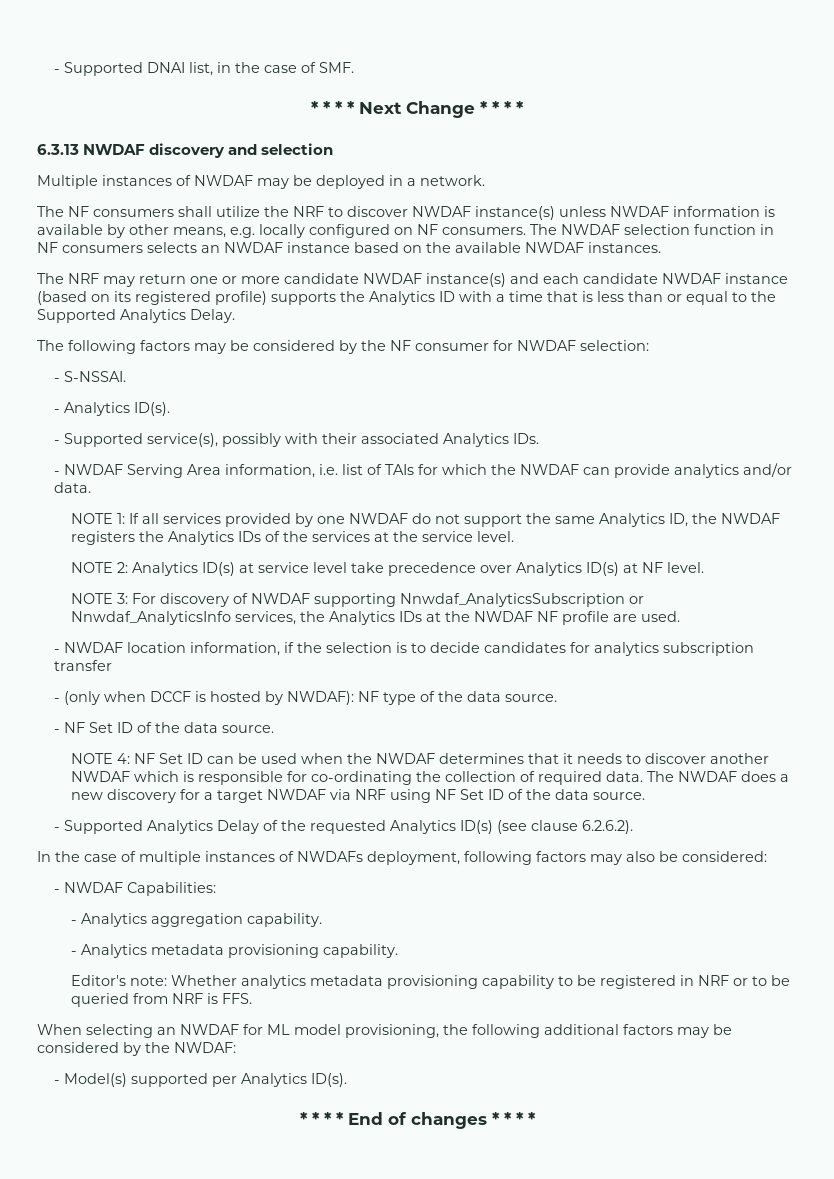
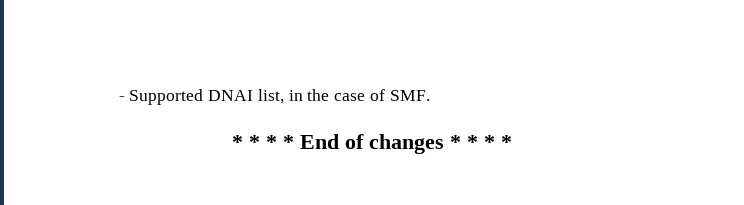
[311,101,524,118] [37,143,334,158] [37,175,485,189] [37,206,775,220] [37,224,774,238] [37,242,661,253] [37,273,788,287] [37,291,776,305] [37,309,235,323] [37,340,649,354] [53,371,126,382] [53,402,170,416] [53,433,539,447] [53,463,792,478] [53,482,91,493] [70,513,780,527] [70,531,514,545] [70,562,704,576] [70,593,644,607] [70,611,680,625] [53,642,754,656] [53,660,112,671] [53,691,557,705] [53,722,274,733] [70,753,769,764] [70,771,789,785] [70,789,645,803] [53,820,633,834] [37,851,767,865] [53,882,216,896] [70,913,322,927] [70,944,398,958] [70,975,790,989] [70,993,252,1007] [37,1024,732,1038] [37,1042,236,1056] [53,1073,347,1087] // * * * * Next Change * * * * // 6.3.13 NWDAF discovery and selection // Multiple instances of NWDAF may be deployed in a network. // The NF consumers shall utilize the NRF to discover NWDAF instance(s) unless NWDAF information is available by other means, e.g. locally configured on NF consumers. The NWDAF selection function in NF consumers selects an NWDAF instance based on the available NWDAF instances. // The NRF may return one or more candidate NWDAF instance(s) and each candidate NWDAF instance (based on its registered profile) supports the Analytics ID with a time that is less than or equal to the Supported Analytics Delay. // The following factors may be considered by the NF consumer for NWDAF selection: // - S-NSSAI. // - Analytics ID(s). // - Supported service(s), possibly with their associated Analytics IDs. // - NWDAF Serving Area information, i.e. list of TAIs for which the NWDAF can provide analytics and/or data. // NOTE 1: If all services provided by one NWDAF do not support the same Analytics ID, the NWDAF registers the Analytics IDs of the services at the service level. // NOTE 2: Analytics ID(s) at service level take precedence over Analytics ID(s) at NF level. // NOTE 3: For discovery of NWDAF supporting Nnwdaf_AnalyticsSubscription or Nnwdaf_AnalyticsInfo services, the Analytics IDs at the NWDAF NF profile are used. // - NWDAF location information, if the selection is to decide candidates for analytics subscription transfer // - (only when DCCF is hosted by NWDAF): NF type of the data source. // - NF Set ID of the data source. // NOTE 4: NF Set ID can be used when the NWDAF determines that it needs to discover another NWDAF which is responsible for co-ordinating the collection of required data. The NWDAF does a new discovery for a target NWDAF via NRF using NF Set ID of the data source. // - Supported Analytics Delay of the requested Analytics ID(s) (see clause 6.2.6.2). // In the case of multiple instances of NWDAFs deployment, following factors may also be considered: // - NWDAF Capabilities: // - Analytics aggregation capability. // - Analytics metadata provisioning capability. // Editor's note: Whether analytics metadata provisioning capability to be registered in NRF or to be queried from NRF is FFS. // When selecting an NWDAF for ML model provisioning, the following additional factors may be considered by the NWDAF: // - Model(s) supported per Analytics ID(s). -> (430, 95) none

